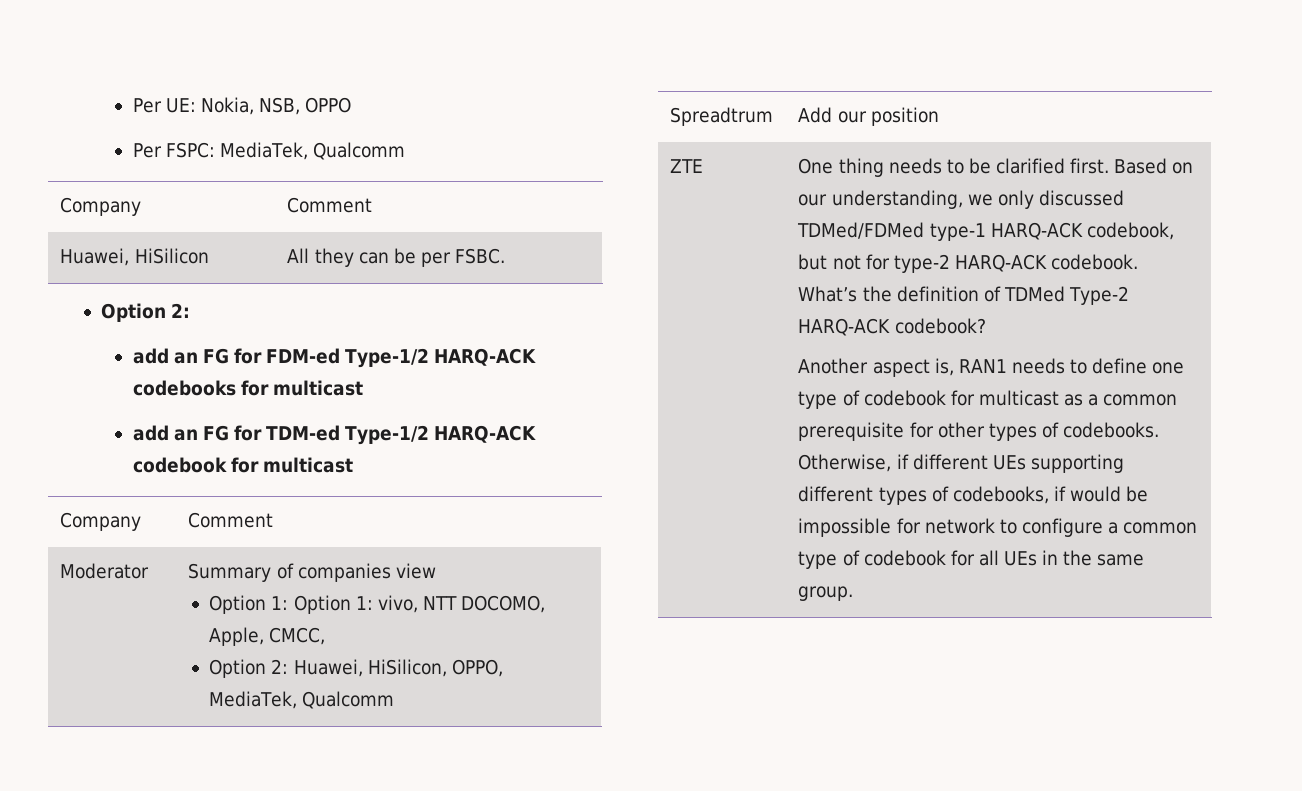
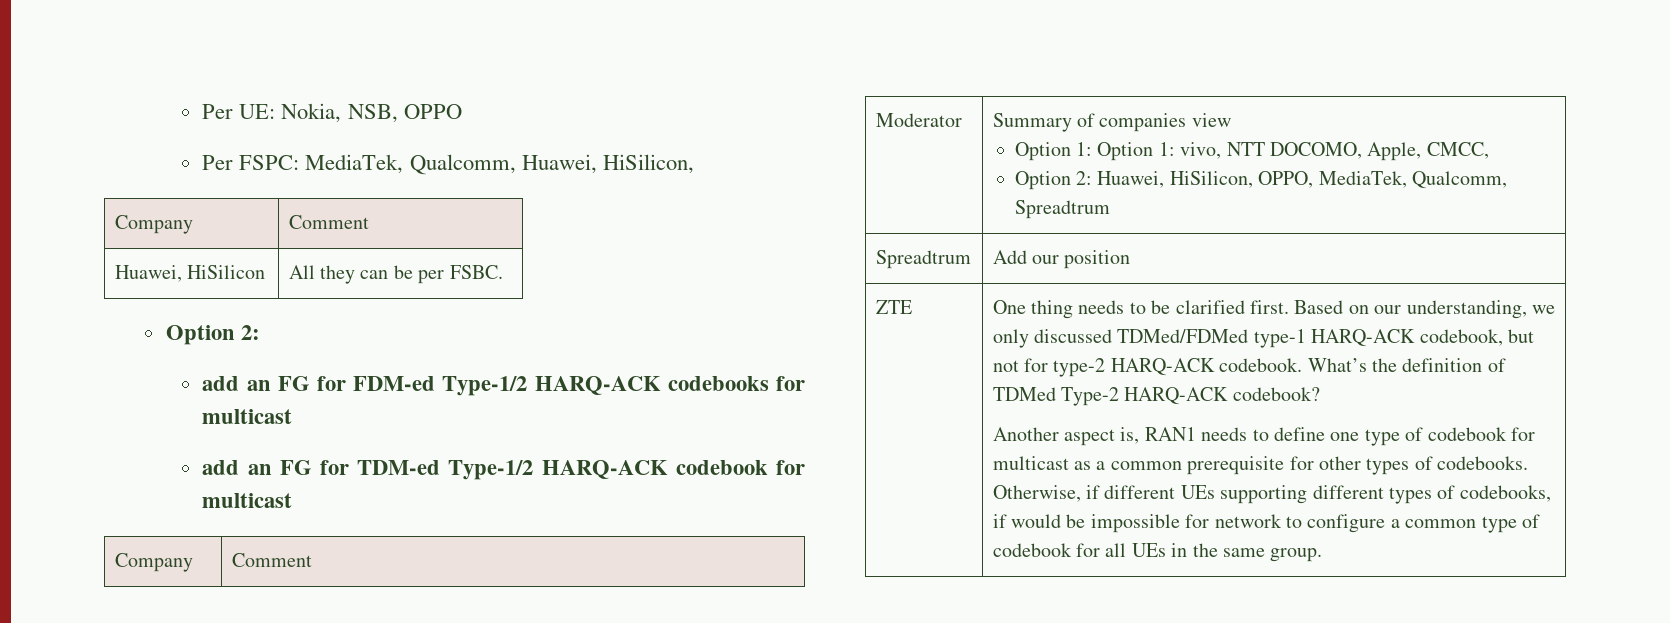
[312,142,405,160] Qualcomm -> [409,154,694,175] Qualcomm, Huawei, HiSilicon,
[302,691,395,709] Qualcomm -> [1411,171,1507,189] [1014,200,1110,219] Qualcomm, Spreadtrum

